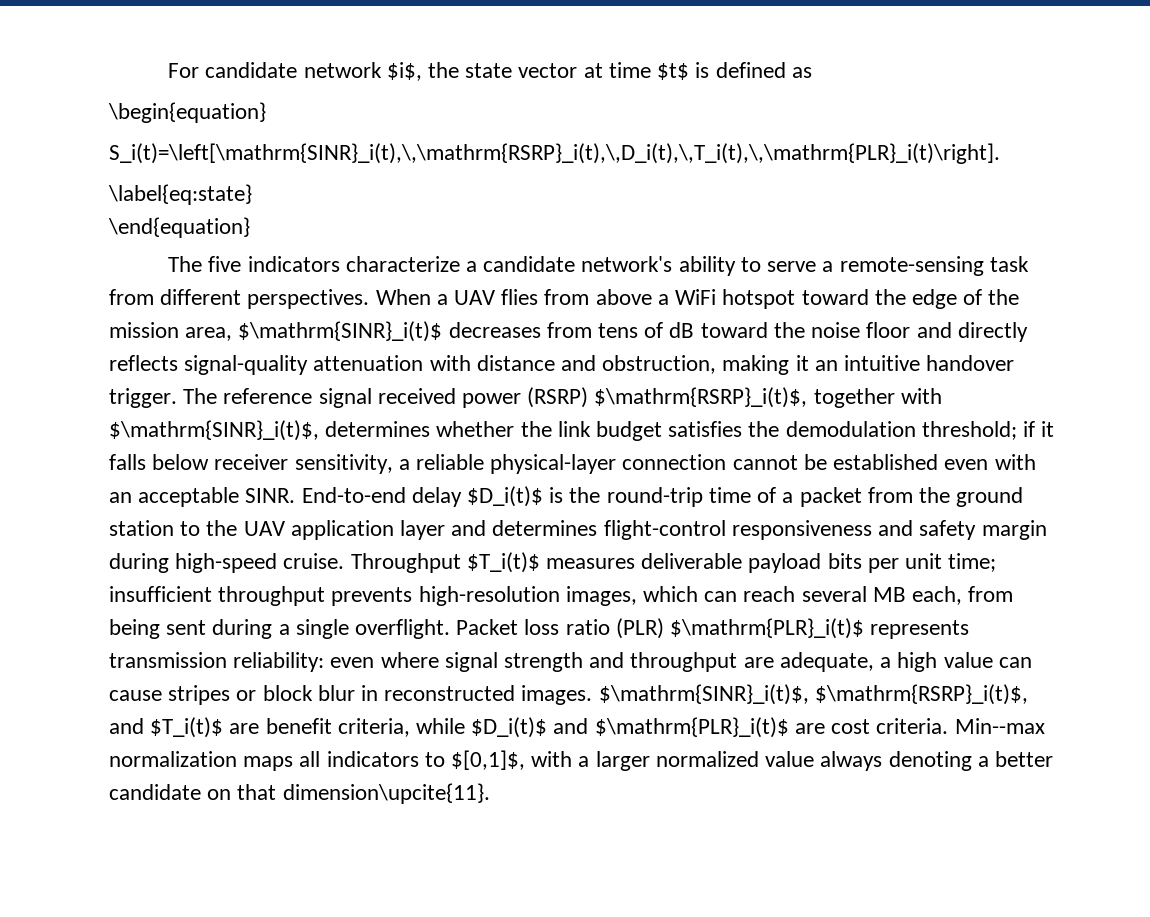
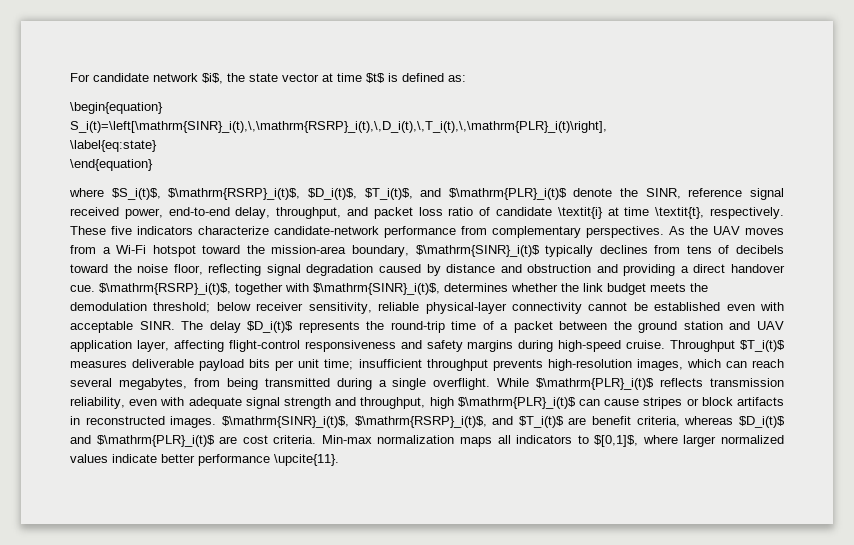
[791,67,812,78] as -> [448,75,466,82] as:
[109,143,1000,164] S_i(t)=\left[\mathrm{SINR}_i(t),\,\mathrm{RSRP}_i(t),\,D_i(t),\,T_i(t),\,\mathrm{PLR}_i(t)\right]. -> [70,121,607,133] S_i(t)=\left[\mathrm{SINR}_i(t),\,\mathrm{RSRP}_i(t),\,D_i(t),\,T_i(t),\,\mathrm{PLR}_i(t)\right],
[168,256,1029,276] [109,289,1020,309] [109,321,541,342] The five indicators characterize a candidate network's ability to serve a remote-sensing task from different perspectives. When a UAV flies from above a WiFi hotspot toward the edge of the mission area, $\mathrm{SINR}_i(t)$ decreases -> [69,188,784,200] [70,207,784,219] [70,226,784,238] [70,245,648,257] where $S_i(t)$, $\mathrm{RSRP}_i(t)$, $D_i(t)$, $T_i(t)$, and $\mathrm{PLR}_i(t)$ denote the SINR, reference signal received power, end-to-end delay, throughput, and packet loss ratio of candidate \textit{i} at time \textit{t}, respectively. These five indicators characterize candidate-network performance from complementary perspectives. As the UAV moves from a Wi-Fi hotspot toward the mission-area boundary, $\mathrm{SINR}_i(t)$ typically declines
[669,322,695,338] dB -> [735,245,784,254] decibels
[866,322,1028,342] [109,355,1015,375] [109,387,589,408] floor and directly reflects signal-quality attenuation with distance and obstruction, making it an intuitive handover trigger. The reference signal received power (RSRP) -> [173,264,785,276] [70,285,95,292] floor, reflecting signal degradation caused by distance and obstruction and providing a direct handover cue.
[668,421,743,437] satisfies -> [650,283,686,292] meets
[1023,421,1055,437] [109,454,146,470] if it falls -> (211, 307) none
[398,459,410,470] a -> (372, 308) none
[622,454,727,470] connection -> [511,302,582,314] connectivity
[109,492,132,503] an -> (784, 306) none
[301,487,406,503] End-to-end -> [181,321,204,330] The
[549,487,564,503] is -> [298,321,360,333] represents
[867,487,913,503] from -> [559,321,608,330] between
[180,520,598,540] to the UAV application layer and determines -> [729,321,784,330] [70,340,224,352] and UAV application layer, affecting
[981,520,1047,540] margin -> [467,340,514,352] margins
[872,586,963,605] MB each, -> [118,378,187,390] megabytes,
[166,620,207,635] sent -> [264,378,330,387] transmitted
[456,618,970,639] [109,652,993,672] Packet loss ratio (PLR) $\mathrm{PLR}_i(t)$ represents transmission reliability: even where signal strength and throughput are adequate, a high value -> [497,378,784,390] [70,397,576,409] While $\mathrm{PLR}_i(t)$ reflects transmission reliability, even with adequate signal strength and throughput, high $\mathrm{PLR}_i(t)$
[317,685,355,701] blur -> [737,397,785,406] artifacts
[416,718,466,734] while -> [684,416,734,425] whereas
[954,718,1045,734] Min--max -> [321,435,372,444] Min-max
[531,751,1053,771] [109,783,490,804] with a larger normalized value always denoting a better candidate on that dimension\upcite{11}. -> [642,435,784,447] [70,454,339,466] where larger normalized values indicate better performance \upcite{11}.

